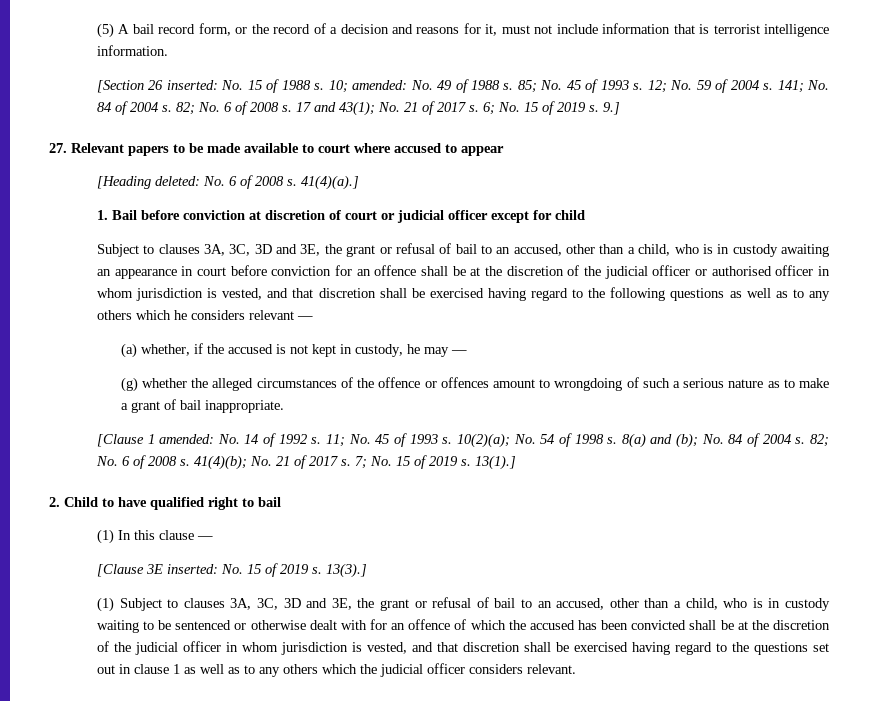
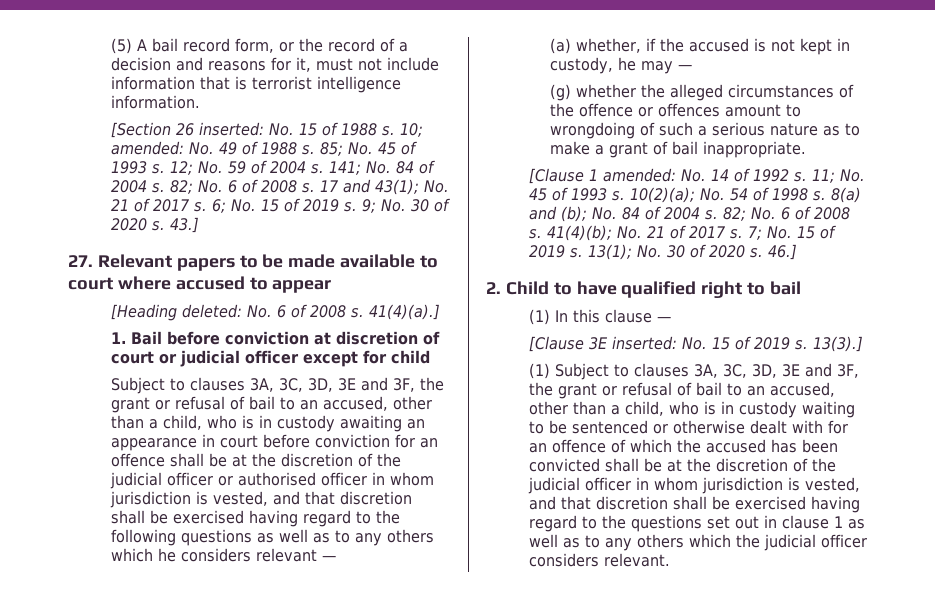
[602,102,620,115] 9.] -> [361,198,450,213] [110,217,199,233] 9; No. 30 of 2020 s. 43.]
[254,244,321,256] 3D and 3E, -> [307,377,415,392] 3D, 3E and 3F,
[474,455,516,470] 13(1).] -> [587,244,797,260] 13(1); No. 30 of 2020 s. 46.]
[283,598,352,610] 3D and 3E, -> [751,363,859,378] 3D, 3E and 3F,

